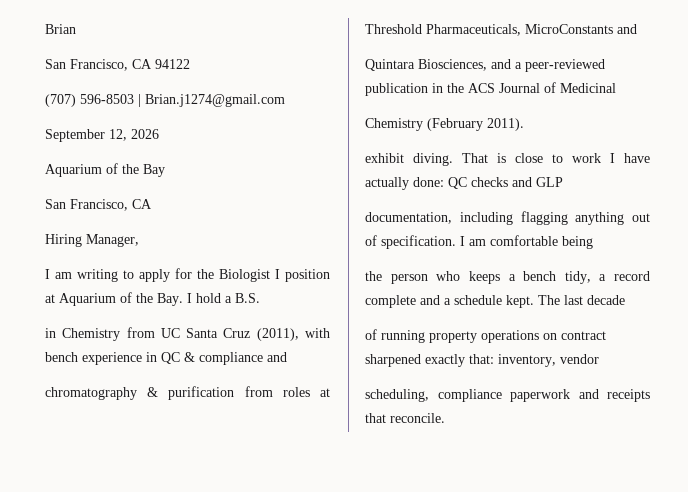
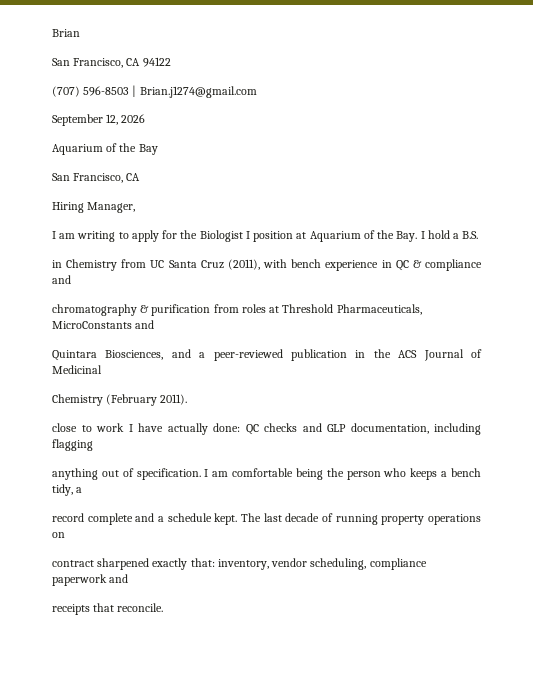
[365,153,506,166] exhibit diving. That is -> (188, 399) none
(563, 182) // -> (346, 428) none
(568, 218) none -> (93, 445) //
(593, 242) // -> (323, 474) none
(607, 277) none -> (83, 490) //
(625, 300) // -> (320, 517) none
(557, 336) none -> (65, 535) //
(599, 359) // -> (308, 562) none
(599, 394) none -> (129, 578) //

